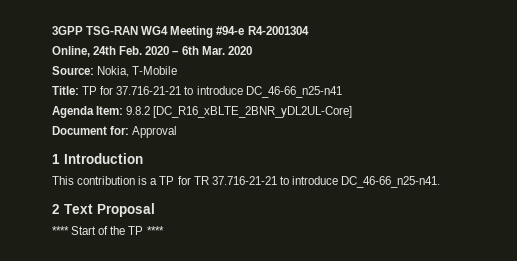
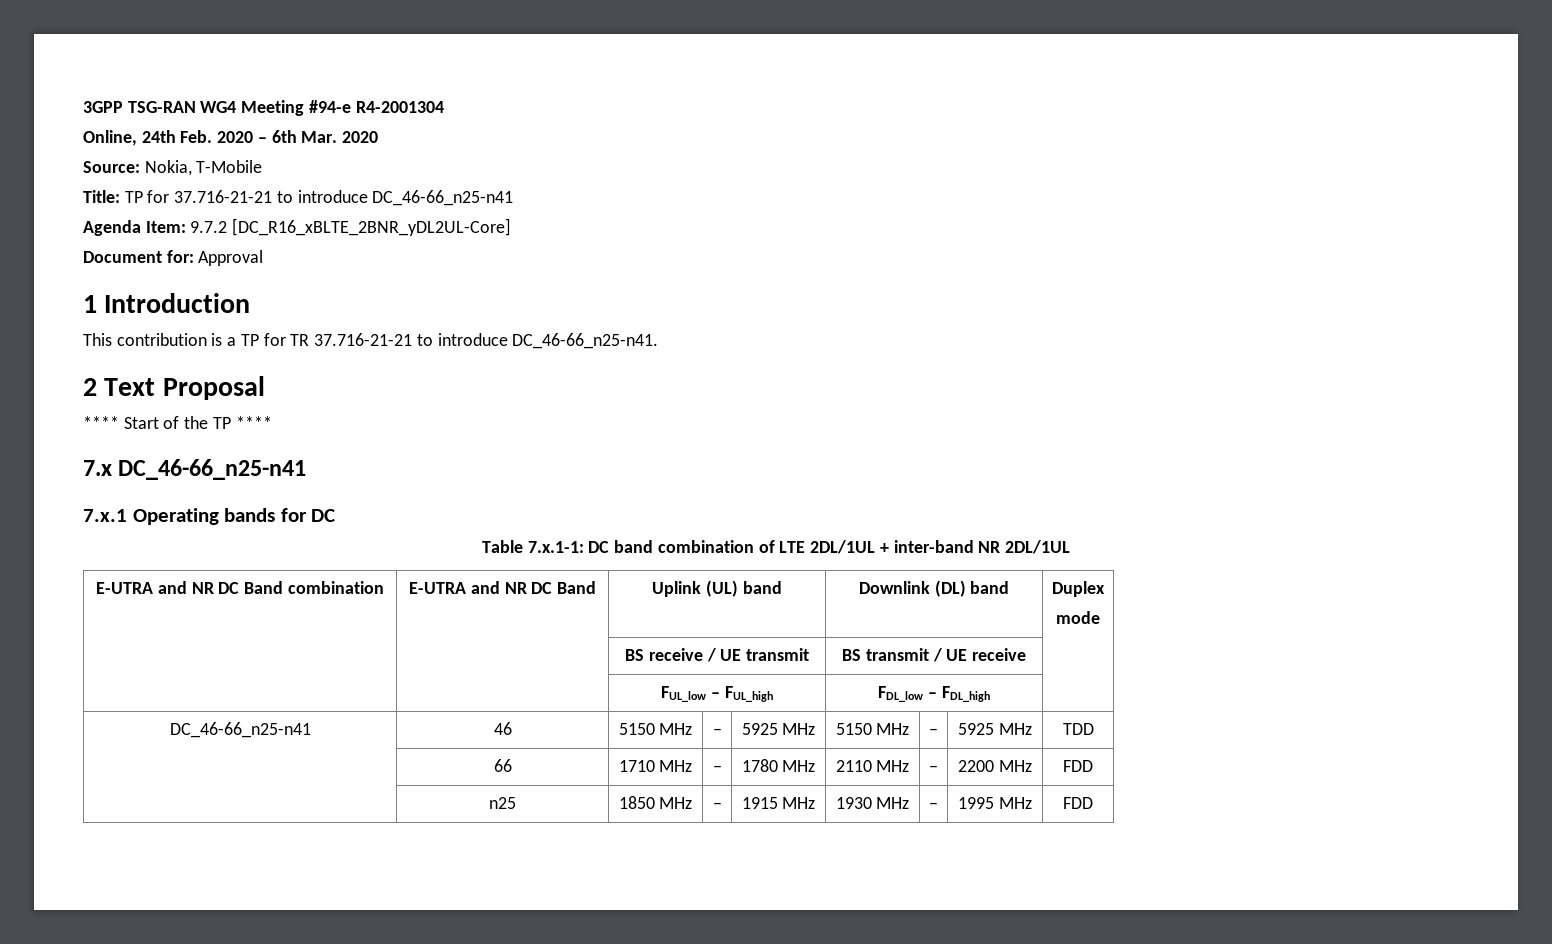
[126,106,151,115] 9.8.2 -> [190,221,228,233] 9.7.2
(164, 230) none -> [83,459,307,480] [83,508,336,525] [482,540,1070,554] [96,581,384,594] [409,581,596,594] [652,580,782,597] [858,580,1010,597] [1052,581,1105,597] [1056,611,1100,624] [625,648,809,662] [842,648,1026,662] [661,686,773,702] [878,686,990,702] [169,722,311,738] [493,722,512,735] [618,723,693,735] [712,728,722,735] [741,723,816,735] [835,723,910,735] [929,728,938,735] [958,723,1032,735] [1062,723,1094,735] [493,759,512,772] [618,760,693,772] [712,765,722,772] [741,759,816,772] [835,760,910,772] [929,765,938,772] [958,760,1032,772] [1063,760,1093,772] [489,797,516,809] [618,796,693,809] [712,802,722,809] [741,797,816,809] [835,797,910,809] [929,802,938,809] [958,797,1032,809] [1063,797,1093,809] // 7.x DC_46-66_n25-n41 // 7.x.1 Operating bands for DC // Table 7.x.1-1: DC band combination of LTE 2DL/1UL + inter-band NR 2DL/1UL // E-UTRA and NR DC Band combination | E-UTRA and NR DC Band | Uplink (UL) band | Downlink (DL) band | Duplex // mode // | | BS receive / UE transmit | BS transmit / UE receive | // | | FUL_low – FUL_high | FDL_low – FDL_high | // DC_46-66_n25-n41 | 46 | 5150 MHz | – | 5925 MHz | 5150 MHz | – | 5925 MHz | TDD // | 66 | 1710 MHz | – | 1780 MHz | 2110 MHz | – | 2200 MHz | FDD // | n25 | 1850 MHz | – | 1915 MHz | 1930 MHz | – | 1995 MHz | FDD

